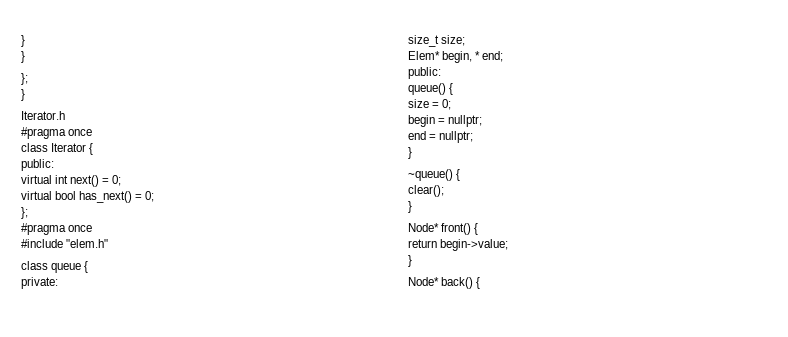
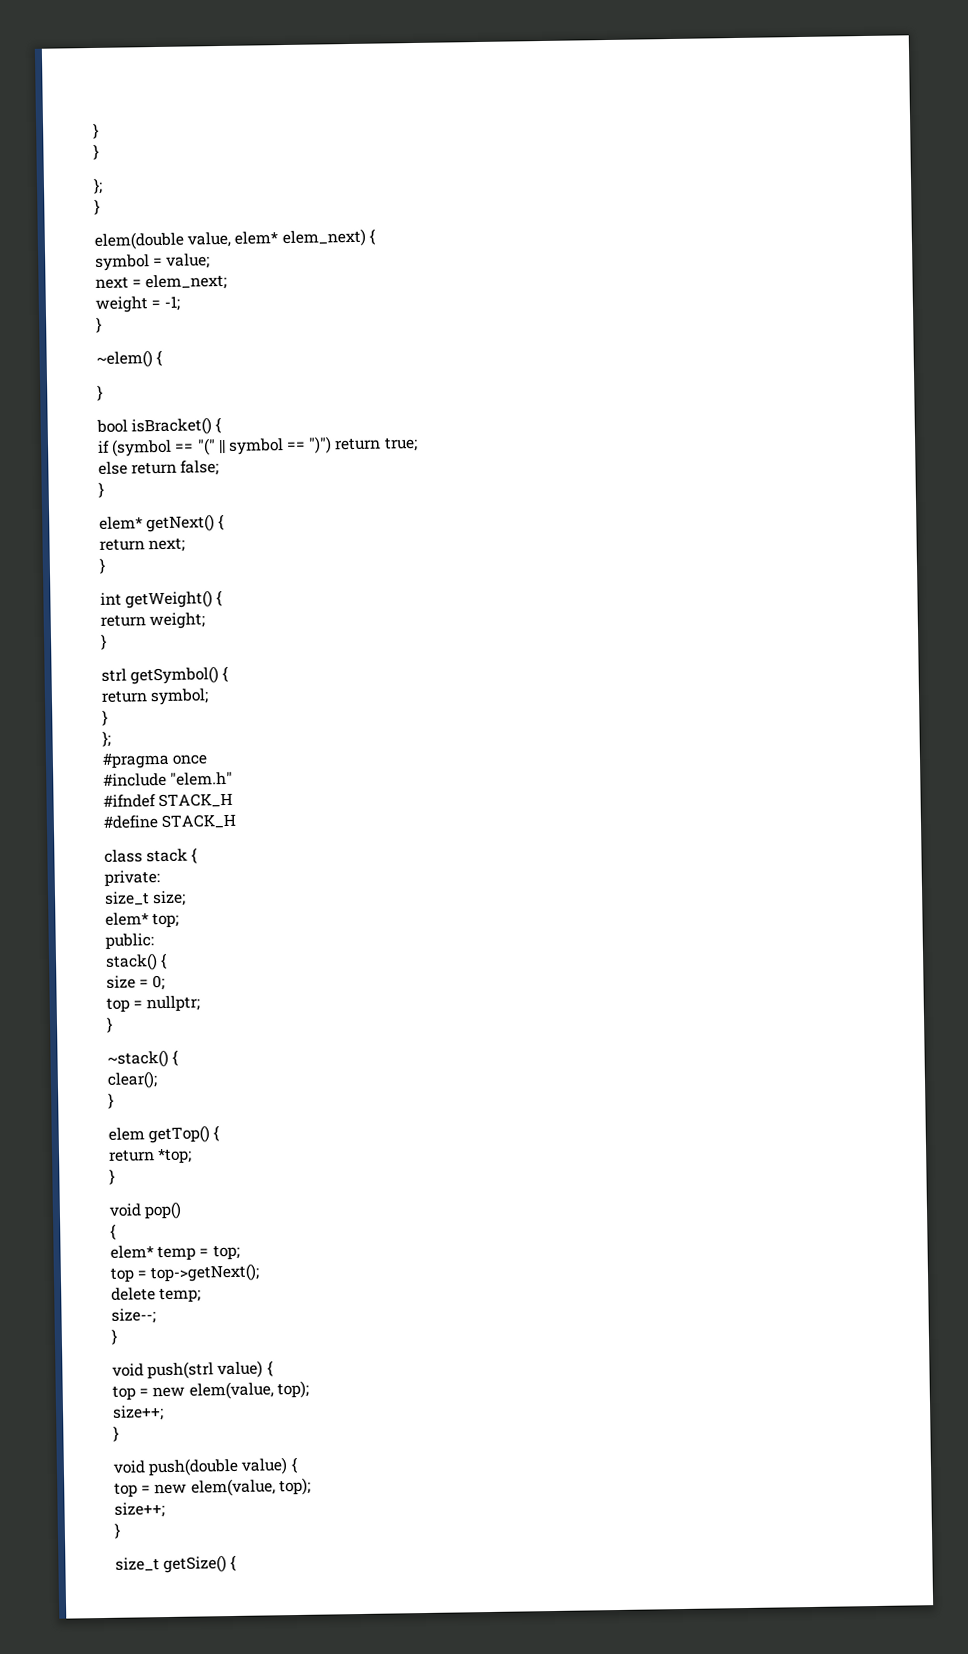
[21,111,65,120] [21,127,93,139] [21,143,94,155] [21,159,54,171] [21,175,122,187] [21,191,155,203] Iterator.h // #pragma once // class Iterator { // public: // virtual int next() = 0; // virtual bool has_next() = 0; -> [94,228,376,250] [95,253,211,271] [95,273,228,291] [95,295,181,313] [96,316,102,333] [96,349,164,368] [97,384,103,401] [96,417,223,436] [97,436,418,457] [98,460,220,476] [98,481,104,498] [99,513,226,533] [99,537,186,553] [99,557,106,574] [100,590,224,609] [100,612,206,630] [100,633,107,650] [101,665,230,685] [101,688,210,706] [102,709,108,726] elem(double value, elem* elem_next) { // symbol = value; // next = elem_next; // weight = -1; // } // ~elem() { // } // bool isBracket() { // if (symbol == "(" || symbol == ")") return true; // else return false; // } // elem* getNext() { // return next; // } // int getWeight() { // return weight; // } // strl getSymbol() { // return symbol; // }
[21,261,82,273] // class queue -> [103,792,234,809] [103,813,237,830] [104,848,189,863] // #ifndef STACK_H // #define STACK_H // class stack
[408,51,504,63] [408,67,441,79] [408,83,446,95] Elem* begin, * end; // public: // queue() -> [105,912,180,929] [105,933,154,950] [105,953,158,971] elem* top; // public: // stack()
[408,115,483,127] [408,131,426,140] begin = nullptr; // end -> [106,997,130,1013] top
[408,169,453,181] ~queue() -> [107,1049,169,1068] ~stack()
[408,223,479,235] [408,239,509,251] [408,255,412,267] [408,277,481,289] Node* front() { // return begin->value; // } // Node* back() { -> [108,1125,221,1144] [108,1147,193,1165] [109,1168,115,1185] [109,1201,183,1220] [110,1223,117,1240] [110,1244,240,1262] [110,1263,261,1283] [111,1287,202,1304] [111,1308,156,1324] [111,1328,117,1345] [112,1360,274,1380] [112,1380,309,1401] [112,1405,164,1421] [113,1425,119,1442] [113,1456,299,1477] [114,1477,311,1498] [114,1502,165,1518] [114,1522,121,1539] [115,1554,238,1574] elem getTop() { // return *top; // } // void pop() // { // elem* temp = top; // top = top->getNext(); // delete temp; // size--; // } // void push(strl value) { // top = new elem(value, top); // size++; // } // void push(double value) { // top = new elem(value, top); // size++; // } // size_t getSize() {

